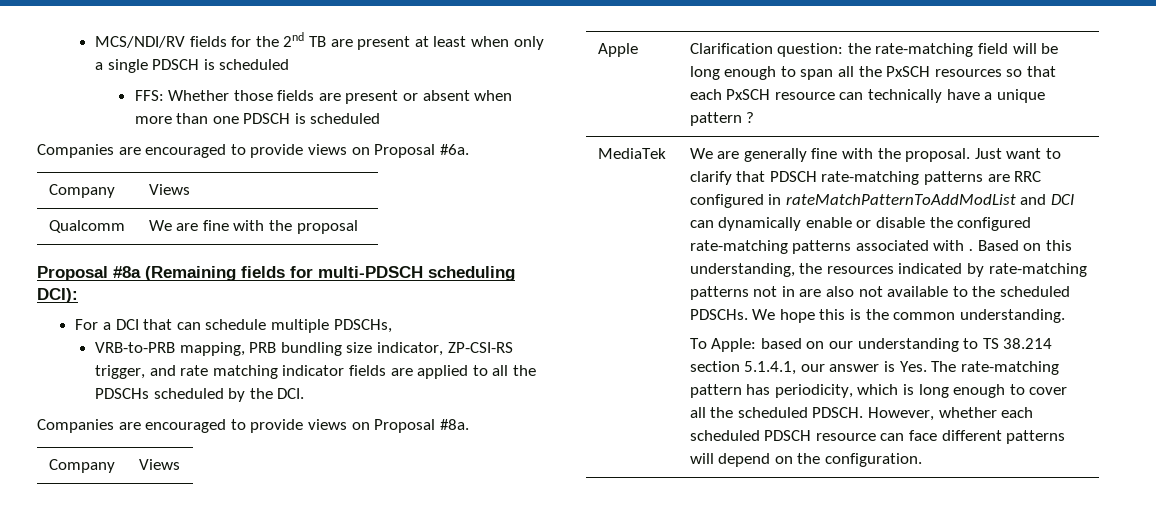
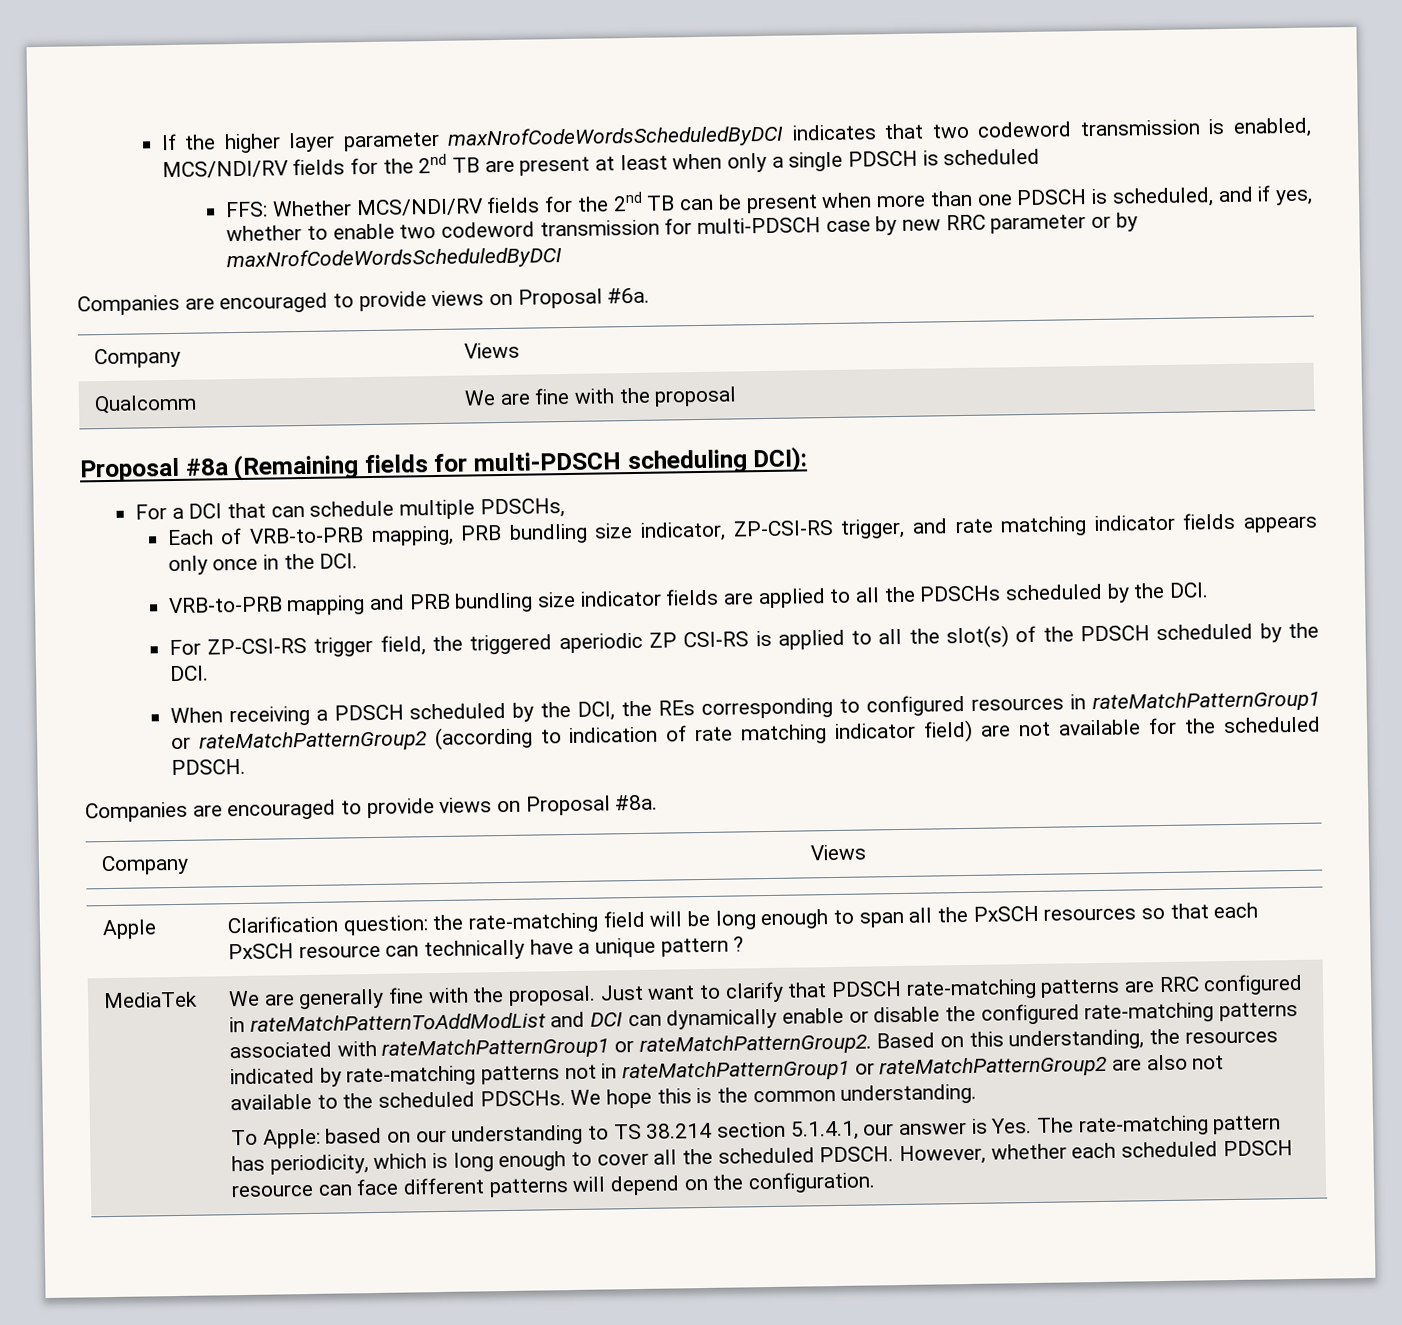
(95, 42) none -> [160,117,1312,154] If the higher layer parameter maxNrofCodeWordsScheduledByDCI indicates that two codeword transmission is enabled,
[233,90,470,104] those fields are present or absent -> [355,191,818,217] MCS/NDI/RV fields for the 2nd TB can be present
[310,113,381,124] scheduled -> [1111,185,1313,208] [226,212,1138,242] [226,246,563,272] scheduled, and if yes, whether to enable two codeword transmission for multi-PDSCH case by new RRC parameter or by maxNrofCodeWordsScheduledByDCI
(392, 326) none -> [166,527,243,546] Each of
(387, 370) none -> [1243,515,1318,533] [167,553,359,576] [167,588,720,616] appears only once in the DCI. // VRB-to-PRB mapping and PRB bundling size indicator fields
(305, 393) none -> [168,622,1319,657] [168,665,209,682] [169,690,1320,727] [170,716,1322,753] [170,758,246,776] // For ZP-CSI-RS trigger field, the triggered aperiodic ZP CSI-RS is applied to all the slot(s) of the PDSCH scheduled by the DCI. // When receiving a PDSCH scheduled by the DCI, the REs corresponding to configured resources in rateMatchPatternGroup1 or rateMatchPatternGroup2 (according to indication of rate matching indicator field) are not available for the scheduled PDSCH.
[969,249,974,251] . -> [381,1033,872,1060] rateMatchPatternGroup1 or rateMatchPatternGroup2.
(795, 291) none -> [622,1055,1108,1083] rateMatchPatternGroup1 or rateMatchPatternGroup2

